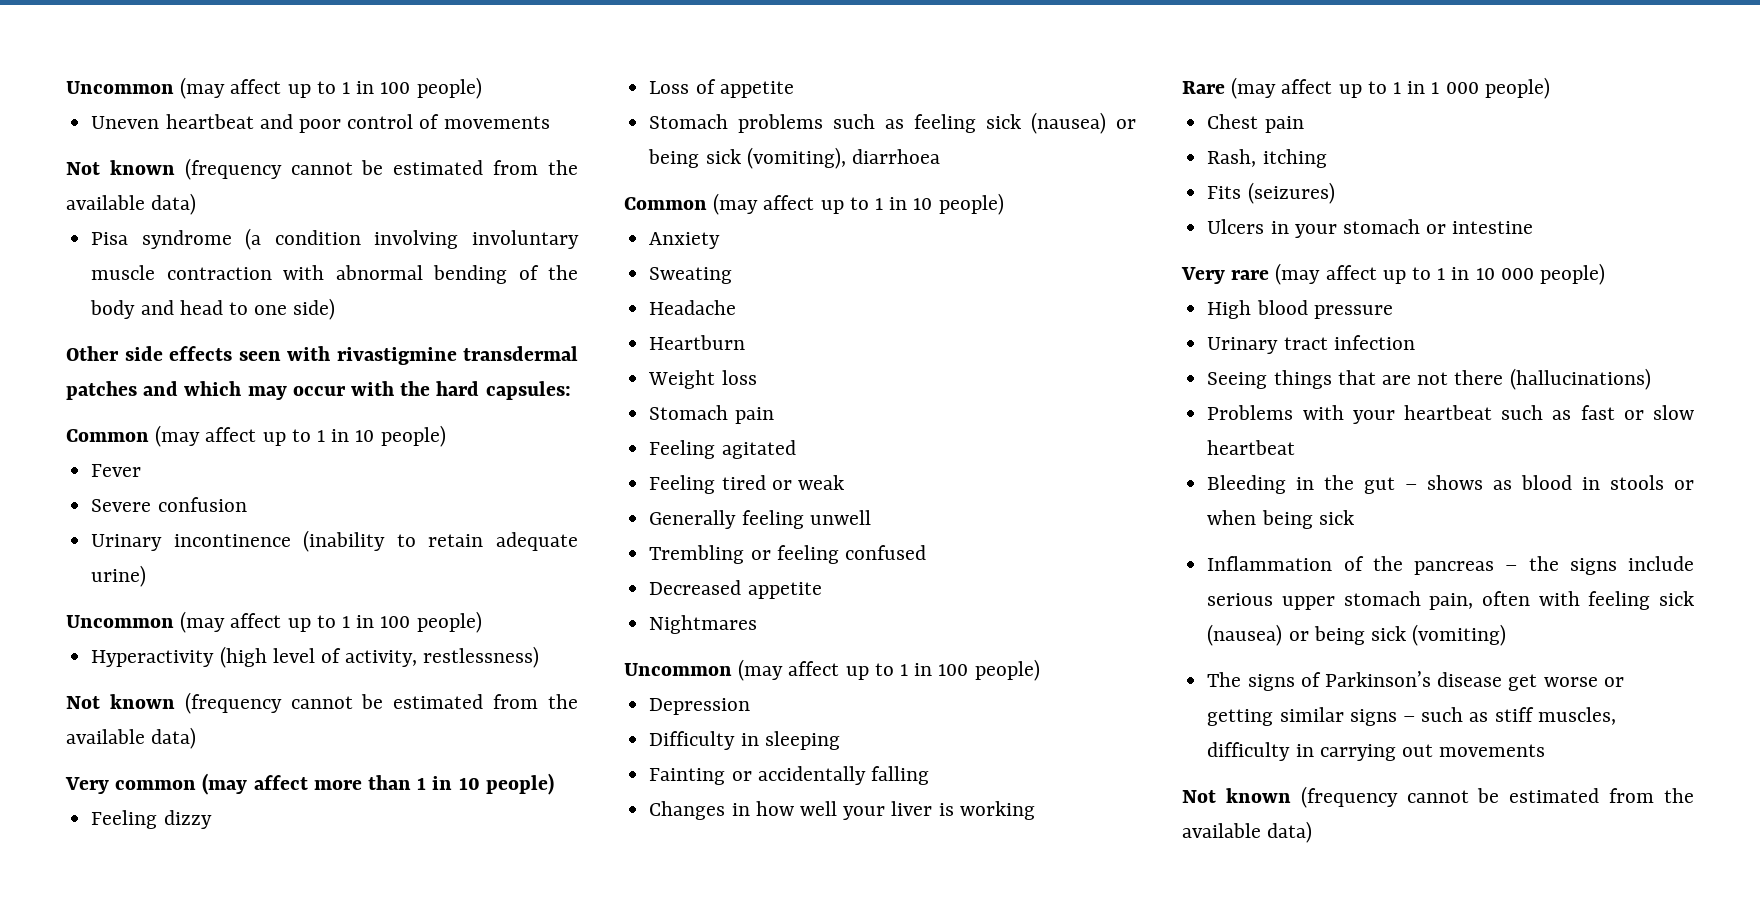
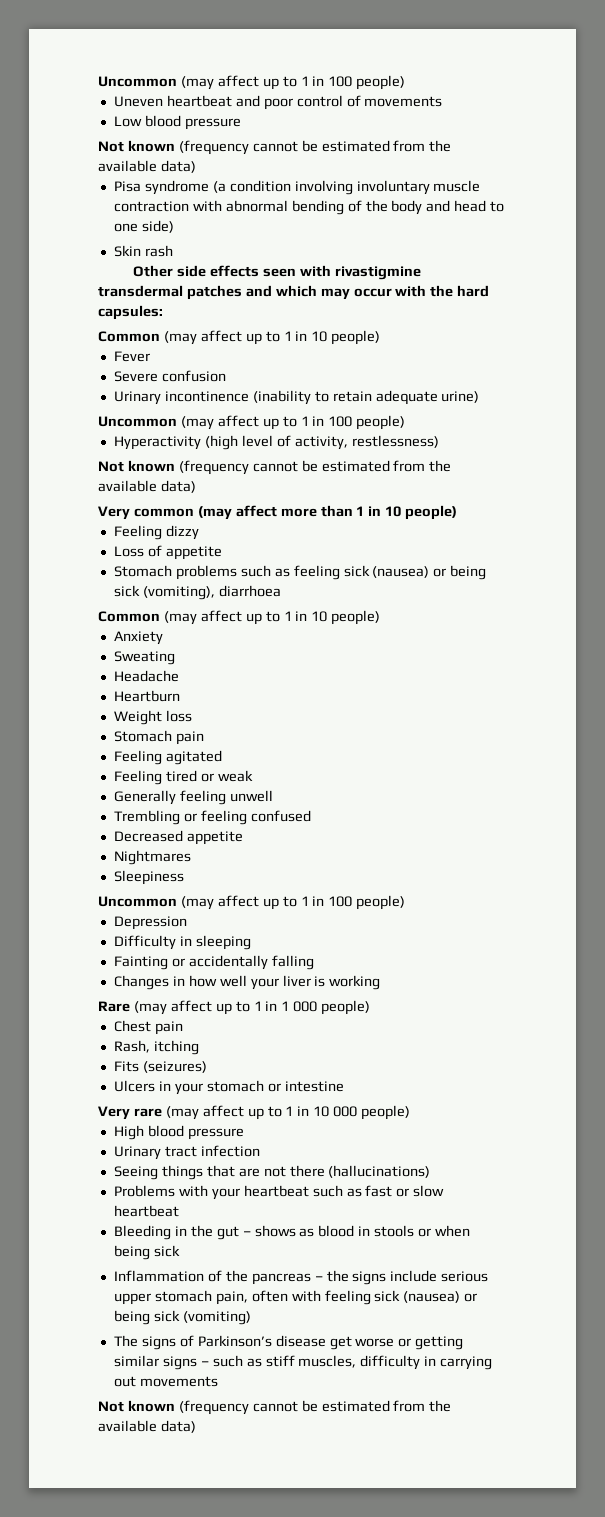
(550, 122) none -> [113,115,241,130] // Low blood pressure
(336, 309) none -> [113,245,173,257] // Skin rash
(758, 624) none -> [113,870,184,885] // Sleepiness

